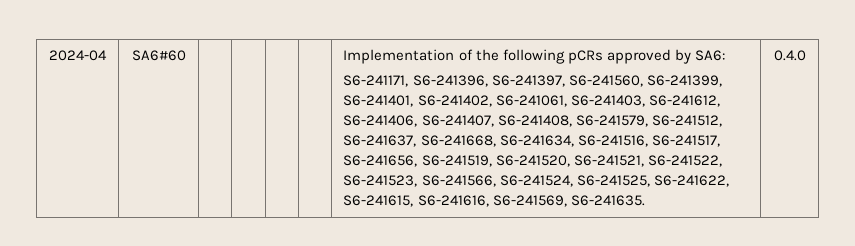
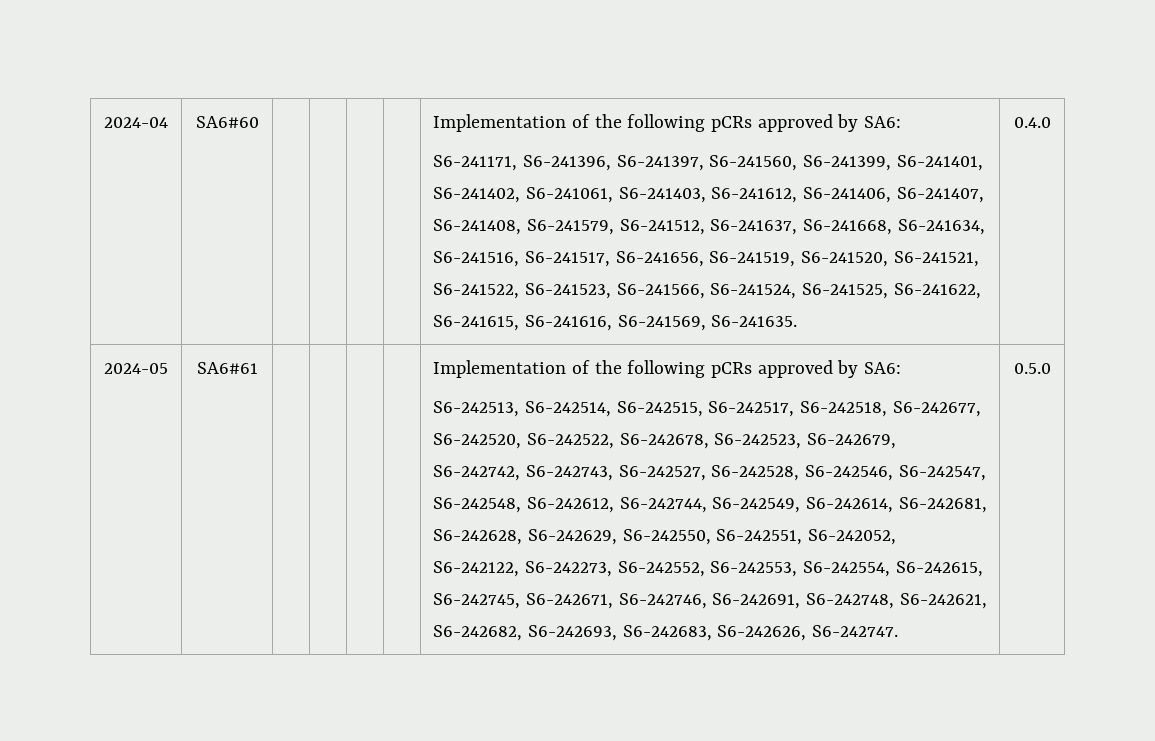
(806, 55) none -> [104,363,168,374] [196,362,258,374] [433,360,901,378] [433,401,981,417] [433,433,896,449] [433,465,986,481] [433,497,987,513] [433,529,896,545] [433,561,983,577] [433,593,987,609] [433,625,898,641] [1013,363,1051,374] // 2024-05 | SA6#61 | | | | | Implementation of the following pCRs approved by SA6: // S6-242513, S6-242514, S6-242515, S6-242517, S6-242518, S6-242677, S6-242520, S6-242522, S6-242678, S6-242523, S6-242679, S6-242742, S6-242743, S6-242527, S6-242528, S6-242546, S6-242547, S6-242548, S6-242612, S6-242744, S6-242549, S6-242614, S6-242681, S6-242628, S6-242629, S6-242550, S6-242551, S6-242052, S6-242122, S6-242273, S6-242552, S6-242553, S6-242554, S6-242615, S6-242745, S6-242671, S6-242746, S6-242691, S6-242748, S6-242621, S6-242682, S6-242693, S6-242683, S6-242626, S6-242747. | 0.5.0

